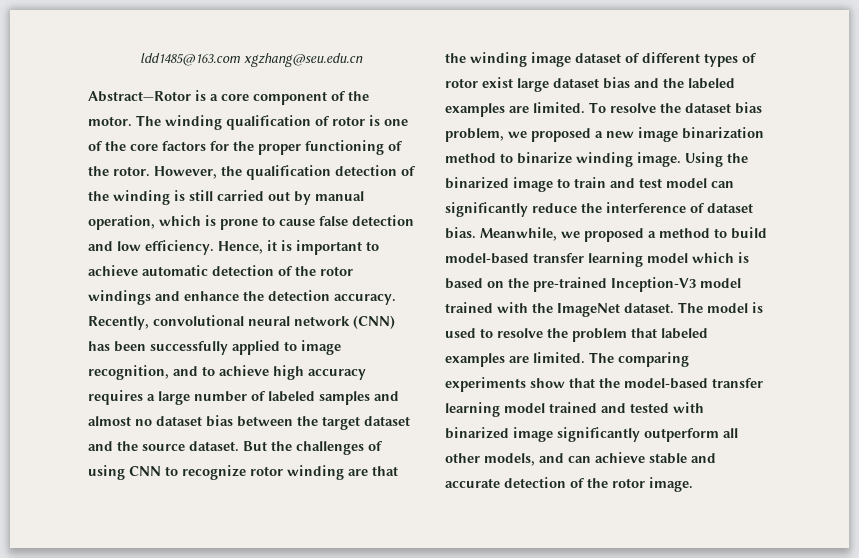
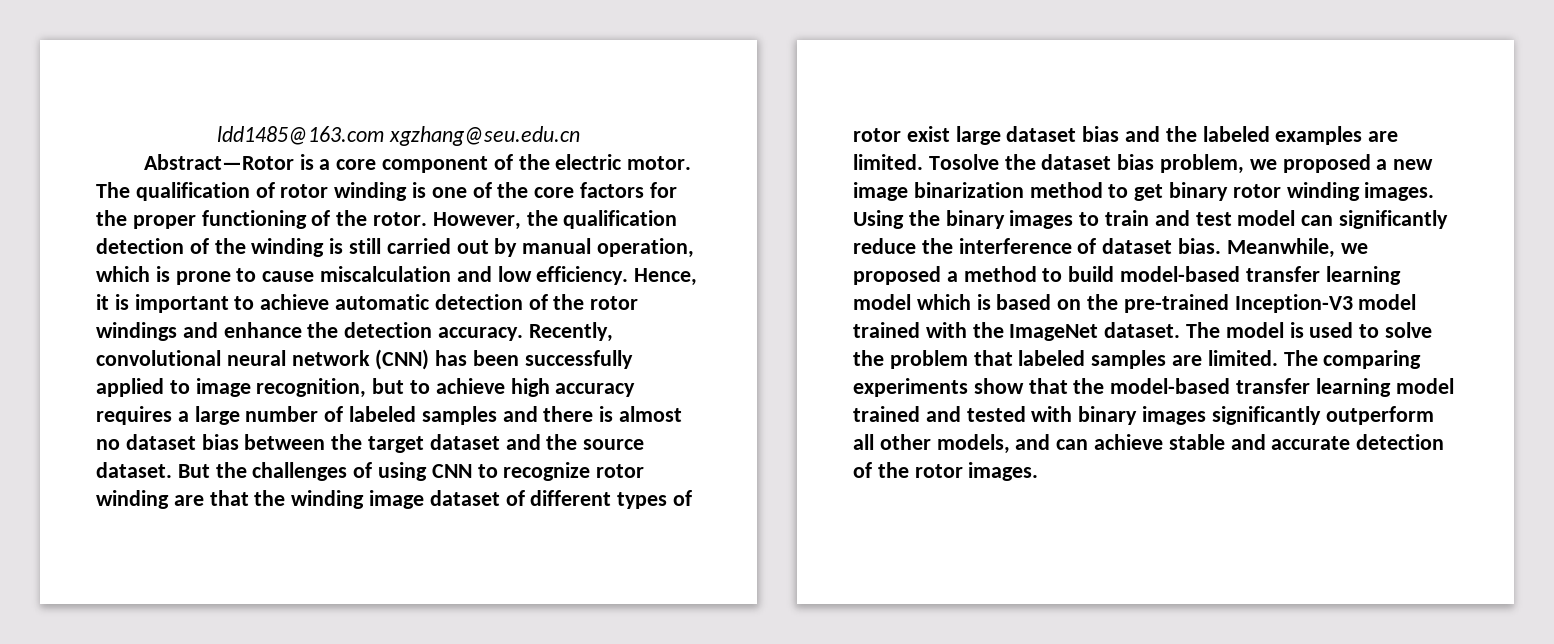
(369, 96) none -> [555,154,622,170] electric
[165,115,222,130] winding -> (130, 190) none
(365, 121) none -> [334,182,408,201] winding
[319,215,414,226] false detection -> [320,266,452,282] miscalculation
[173,366,198,376] and -> [372,378,405,394] but
(399, 396) none -> [543,406,614,422] there is
[589,102,656,113] To resolve -> [928,154,999,170] Tosolve
[517,152,748,167] [445,177,553,192] binarize winding image. Using the binarized image -> [1134,182,1435,201] [853,210,1074,229] get binary rotor winding images. Using the binary images
[497,328,543,338] resolve -> [1385,322,1433,338] solve
[445,353,505,367] examples -> [1091,350,1167,369] samples
[445,427,553,442] binarized image -> [1078,406,1207,425] binary images
[649,477,693,492] image. -> [968,462,1039,481] images.

